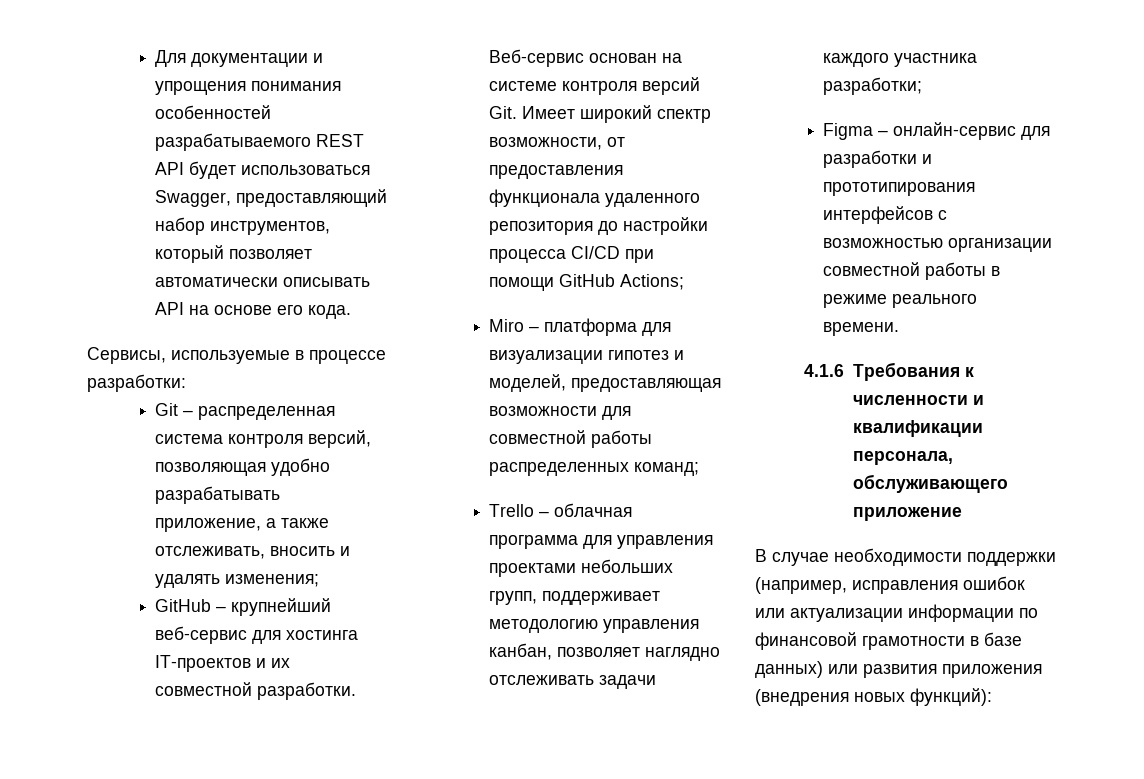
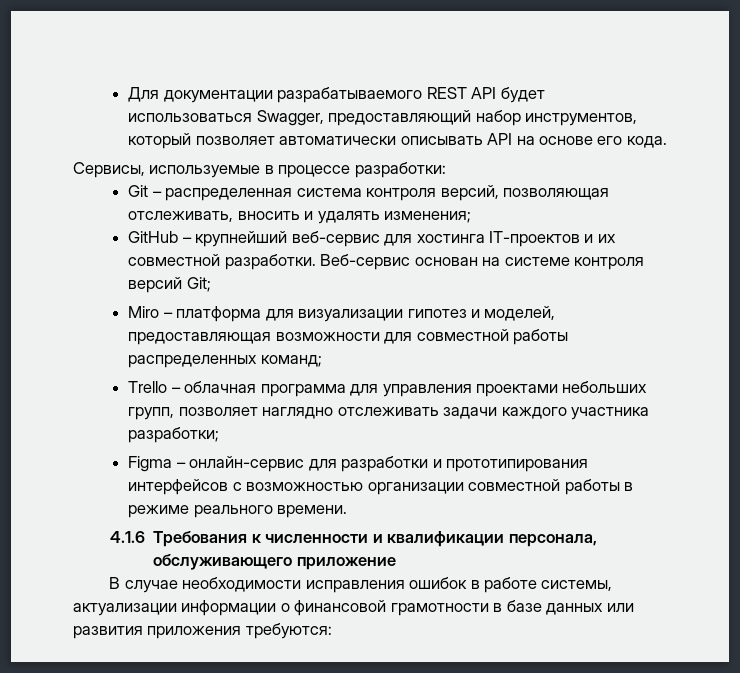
[313,53,324,63] [155,81,342,95] [155,105,272,119] и упрощения понимания особенностей -> (273, 96) none
[271,458,331,476] [155,486,281,504] [155,518,330,532] удобно разрабатывать приложение, а также -> (609, 194) none
[489,105,712,123] [489,137,626,150] [489,165,624,179] [489,189,701,207] [489,217,709,235] [489,246,655,263] [489,274,685,291] Git. Имеет широкий спектр возможности, от предоставления функционала удаленного репозитория до настройки процесса CI/CD при помощи GitHub Actions; -> [186,277,211,292] Git;
[542,591,661,605] [489,619,700,633] [489,643,553,660] поддерживает методологию управления канбан, -> (175, 413) none
[967,552,1056,566] [755,576,1025,594] [755,608,785,618] поддержки (например, исправления ошибок или -> [305,577,613,593] исправления ошибок в работе системы,
[1019,608,1038,618] по -> [280,603,290,612] о
[755,661,823,678] данных) -> [546,603,604,615] данных
[755,688,992,706] (внедрения новых функций): -> [245,623,332,639] требуются:

